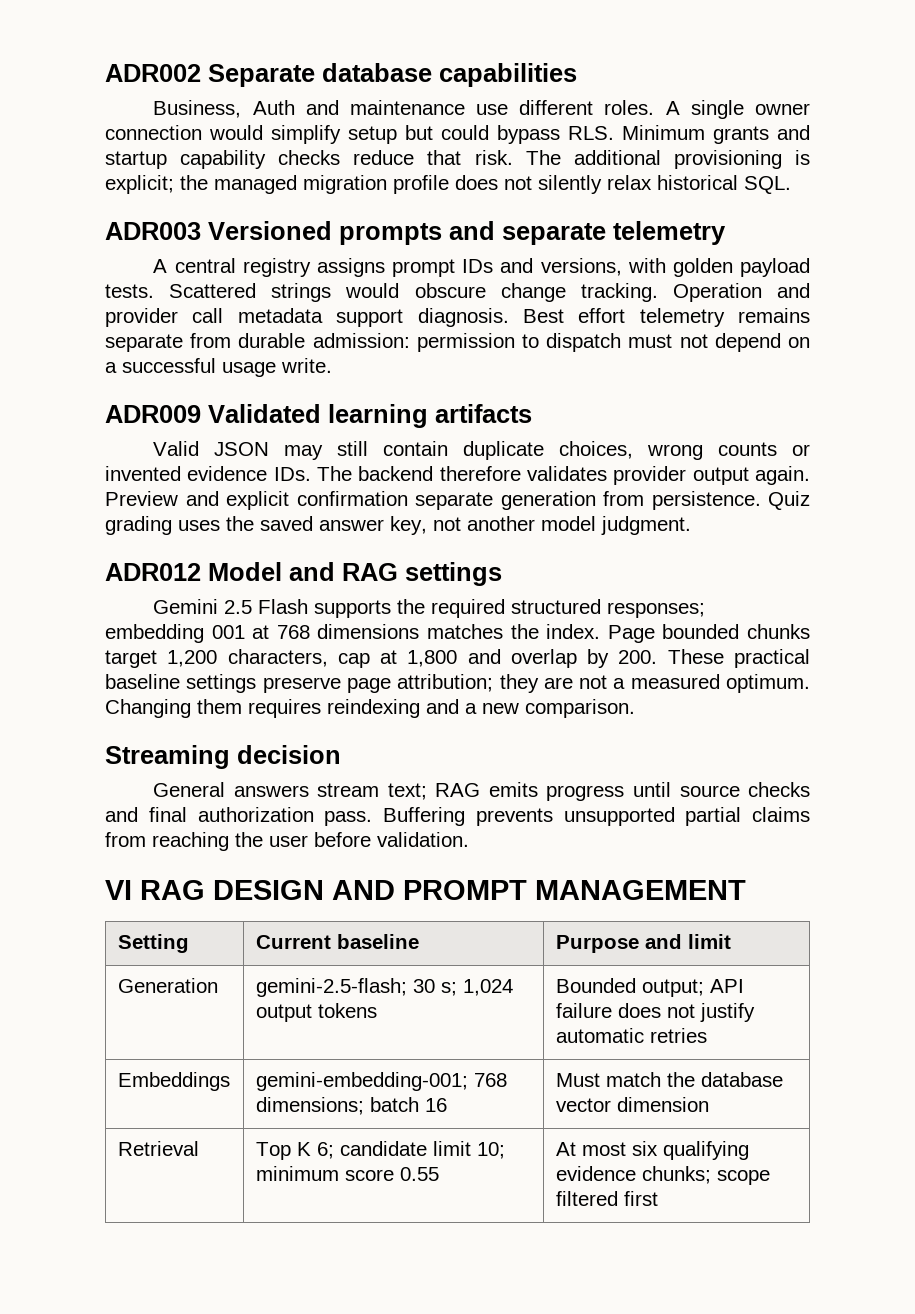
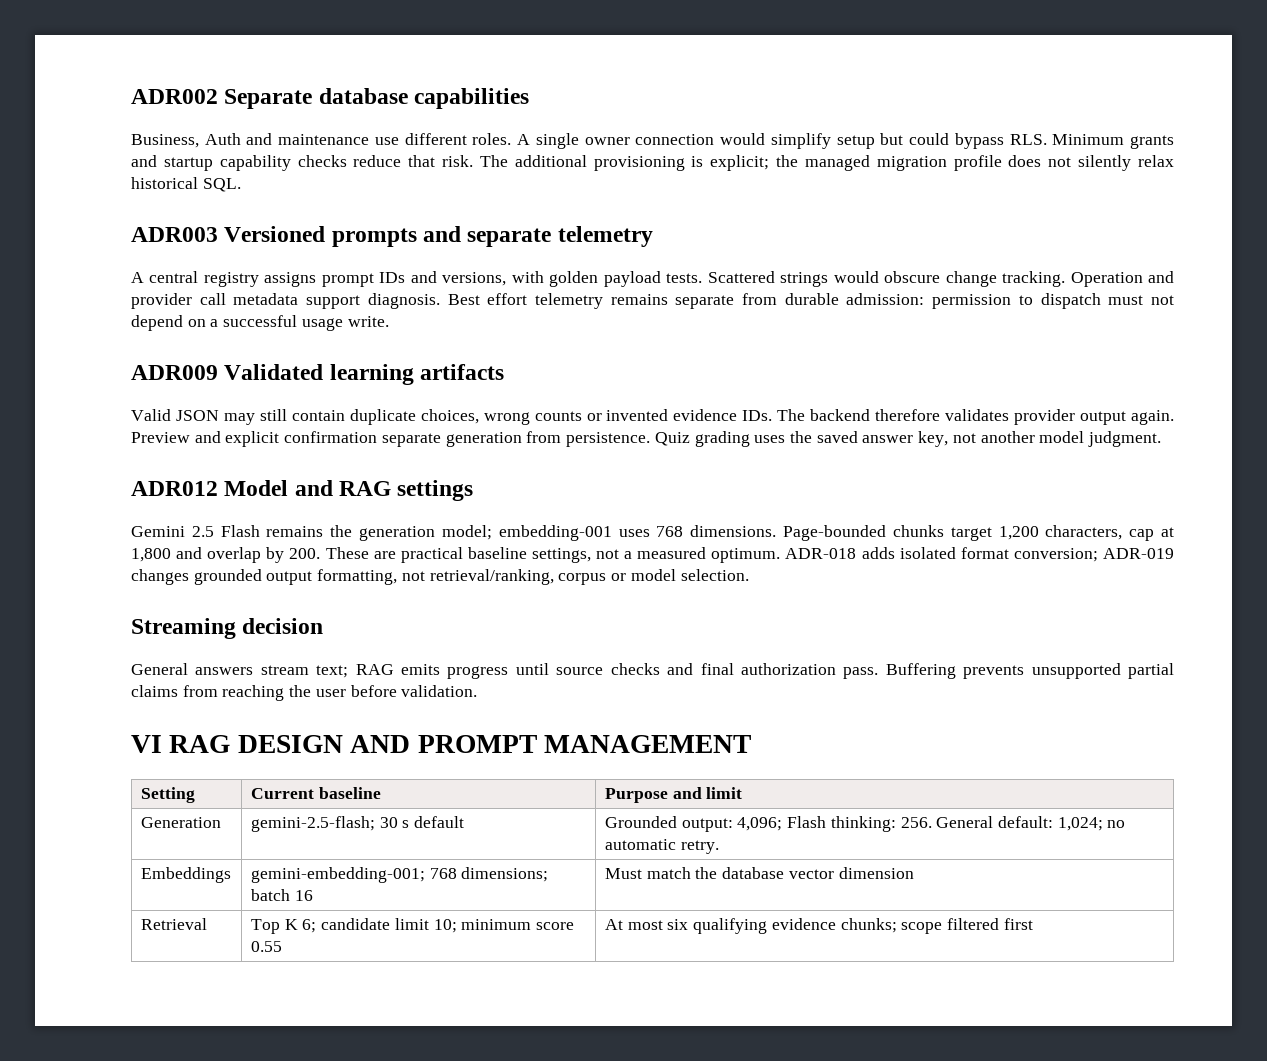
[314,599,706,618] [105,624,740,643] supports the required structured responses; embedding 001 at 768 dimensions matches the index. Page bounded -> [266,525,887,541] remains the generation model; embedding-001 uses 768 dimensions. Page-bounded
(724, 656) none -> [373,551,396,559] are
[186,674,810,693] [105,699,635,718] settings preserve page attribution; they are not a measured optimum. Changing them requires reindexing and a new comparison. -> [531,547,1174,563] [131,569,749,585] settings, not a measured optimum. ADR-018 adds isolated format conversion; ADR-019 changes grounded output formatting, not retrieval/ranking, corpus or model selection.
[440,979,513,996] [255,1003,377,1022] [555,978,744,997] [555,1003,755,1022] [555,1028,707,1043] s; 1,024 output tokens | Bounded output; API failure does not justify automatic retries -> [402,816,465,828] [604,816,1126,832] [604,839,719,854] s default | Grounded output: 4,096; Flash thinking: 256. General default: 1,024; no automatic retry.

